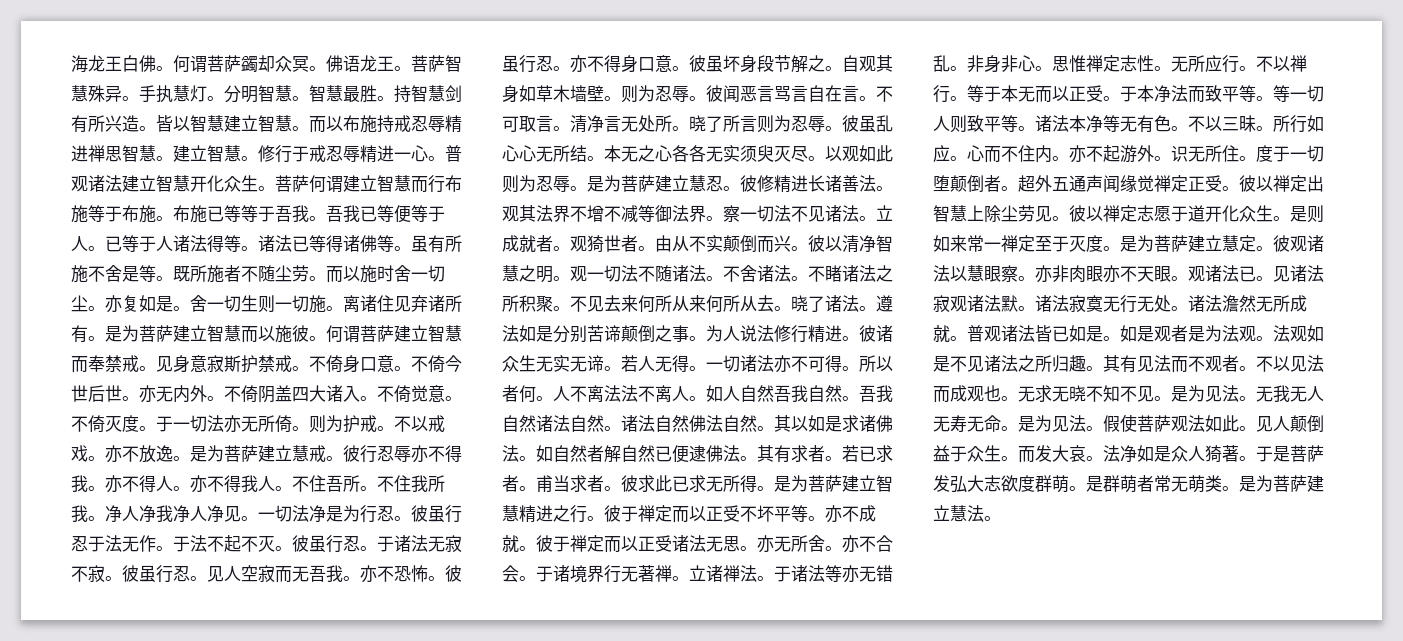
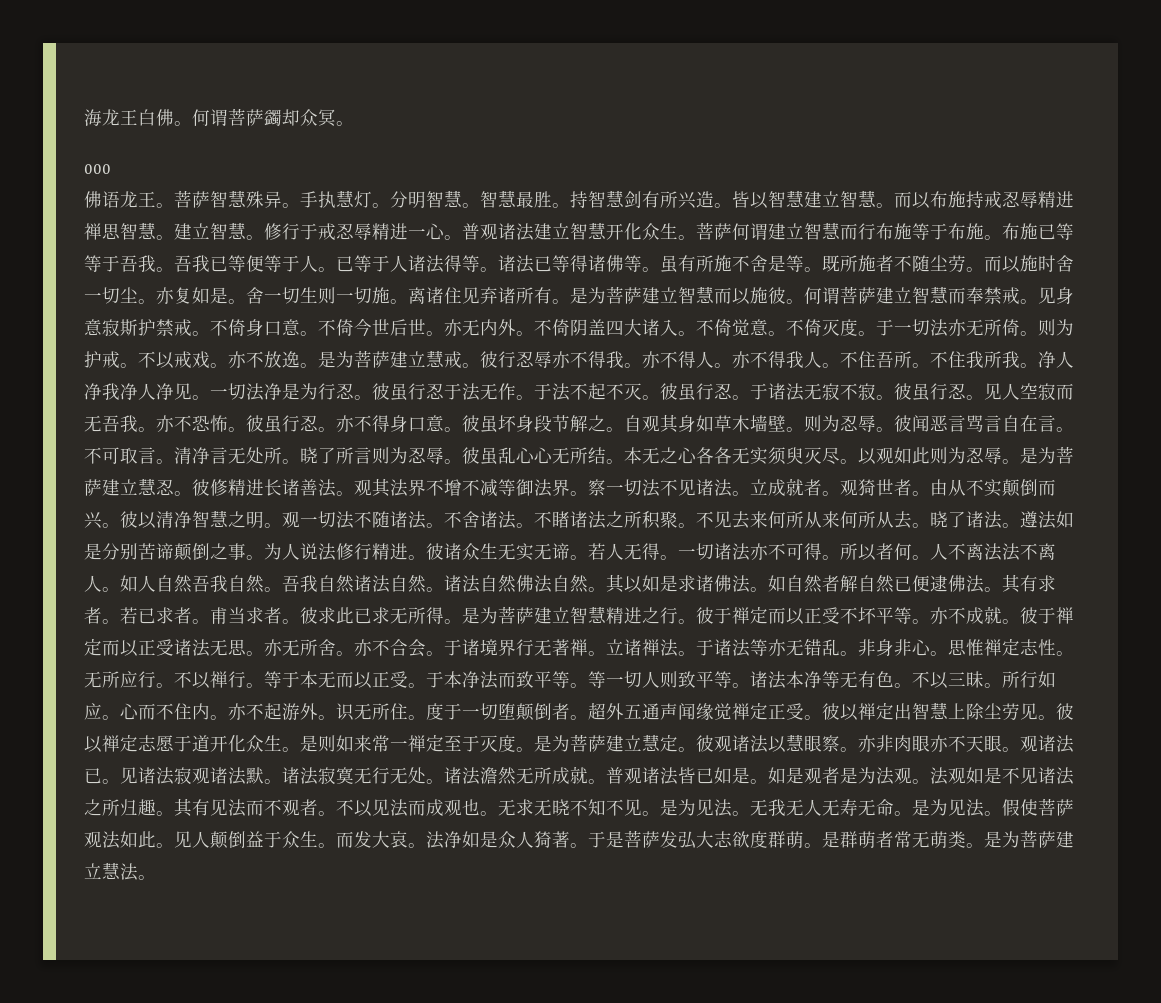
(326, 68) none -> [84,164,111,174] // 000 //

